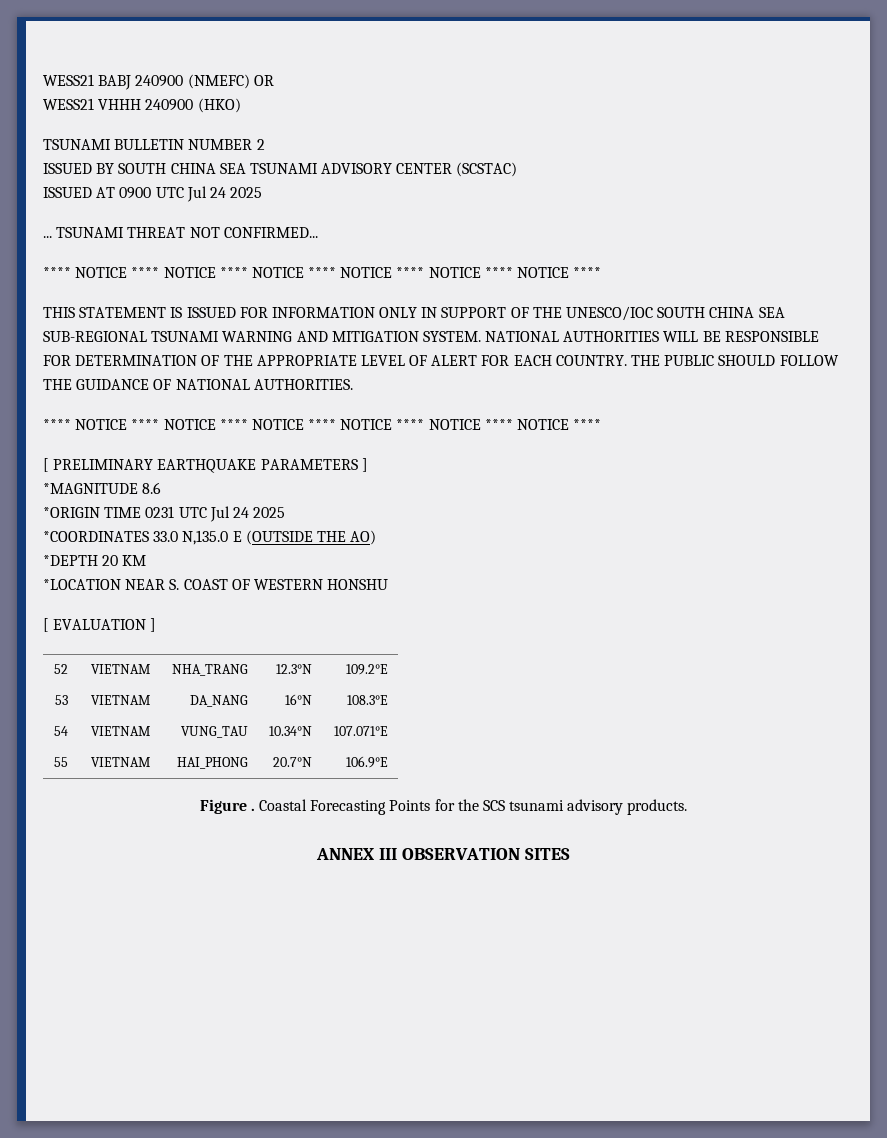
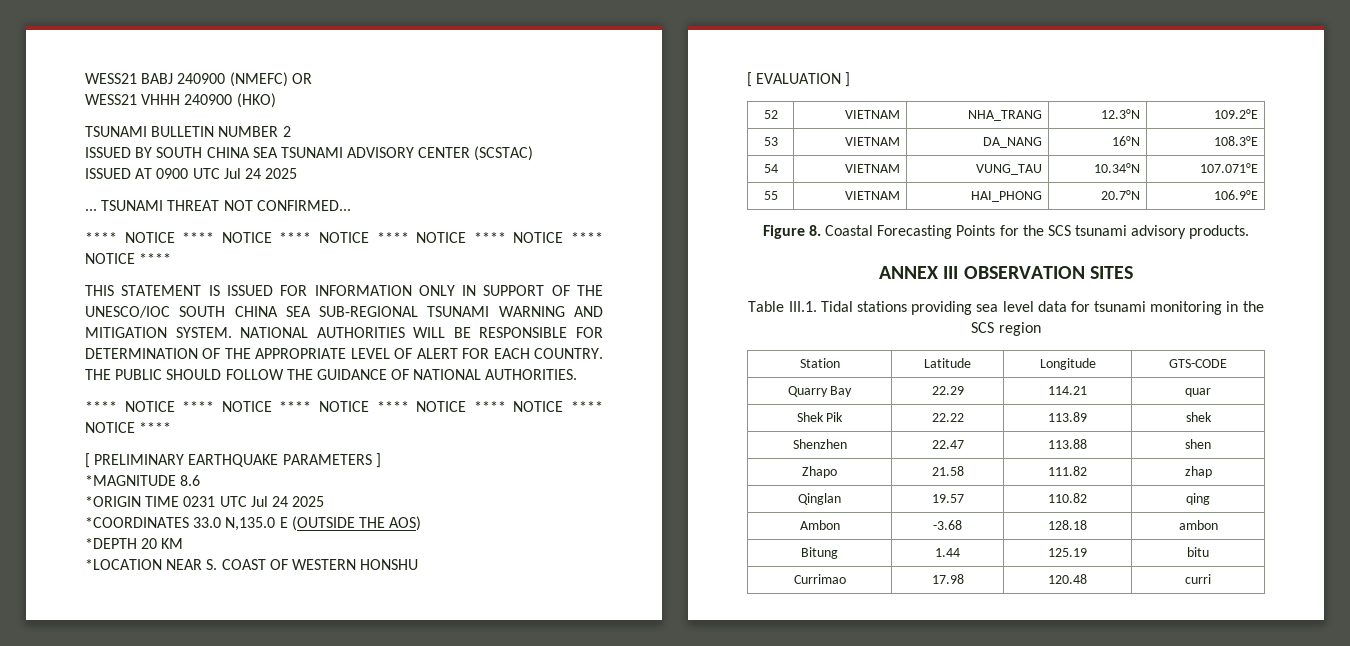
[350,530,377,545] AO) -> [389,516,422,531] AOS)
[250,808,255,811] . -> [808,225,821,236] 8.
(570, 854) none -> [748,301,1264,315] [971,322,1041,336] [799,358,840,368] [924,358,971,368] [1039,358,1096,370] [1169,359,1227,368] [787,386,853,397] [931,386,964,395] [1048,386,1087,395] [1185,388,1211,397] [796,412,844,422] [931,413,964,422] [1048,412,1087,422] [1185,412,1212,422] [792,439,847,449] [931,440,964,449] [1048,439,1087,449] [1185,439,1211,449] [802,466,837,478] [931,466,964,476] [1048,466,1087,476] [1184,466,1212,478] [798,493,841,505] [931,494,964,503] [1048,493,1087,503] [1186,493,1210,505] [799,520,840,530] [933,520,962,530] [1048,520,1087,530] [1178,520,1218,530] [801,547,838,559] [935,548,960,557] [1048,548,1087,557] [1187,547,1209,557] [793,574,846,584] [931,574,964,584] [1048,574,1087,584] [1185,574,1211,584] // Table III.1. Tidal stations providing sea level data for tsunami monitoring in the SCS region // Station | Latitude | Longitude | GTS-CODE // Quarry Bay | 22.29 | 114.21 | quar // Shek Pik | 22.22 | 113.89 | shek // Shenzhen | 22.47 | 113.88 | shen // Zhapo | 21.58 | 111.82 | zhap // Qinglan | 19.57 | 110.82 | qing // Ambon | -3.68 | 128.18 | ambon // Bitung | 1.44 | 125.19 | bitu // Currimao | 17.98 | 120.48 | curri

